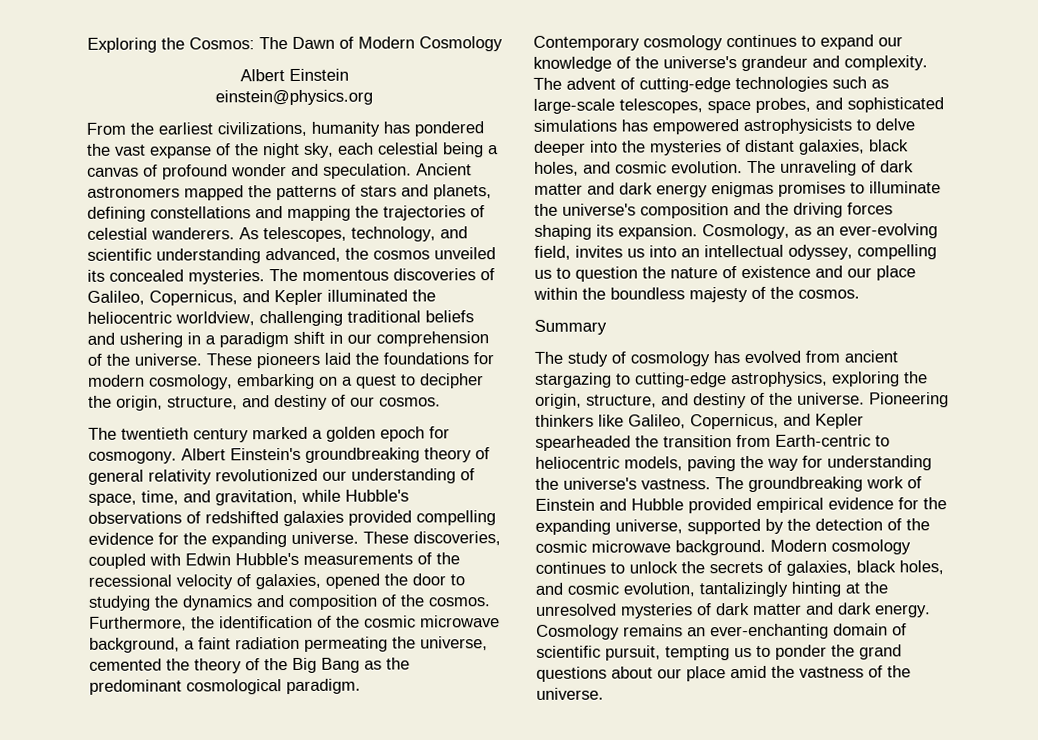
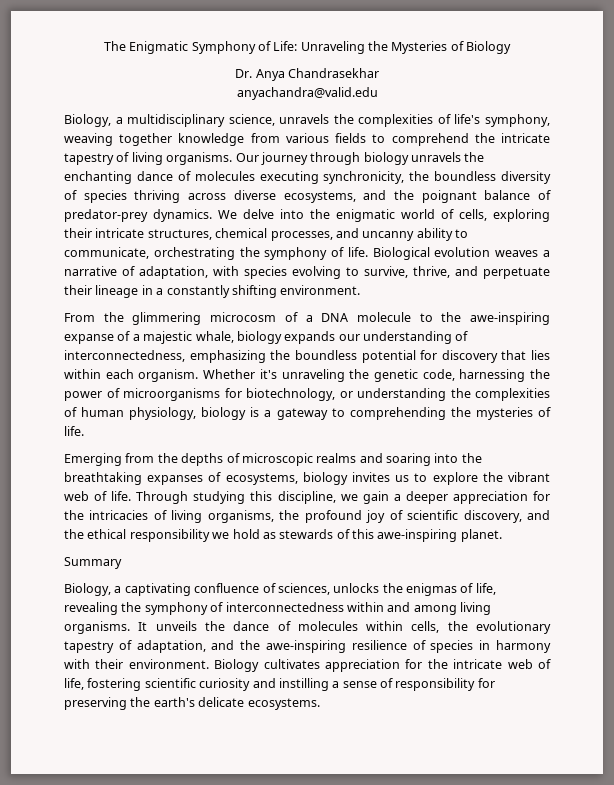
[86,36,503,53] [239,68,349,82] [215,89,373,106] [86,121,484,137] [87,142,499,159] [87,163,472,180] [87,184,492,201] [87,205,485,222] [87,226,468,243] [87,247,496,264] [87,268,495,285] [87,289,436,306] [87,310,474,327] [87,331,489,348] [87,352,494,369] [88,373,484,390] [88,394,441,411] [88,426,450,443] [88,447,490,464] [88,468,475,485] [88,489,409,506] [88,510,496,527] [88,531,501,548] [88,552,460,569] [88,573,465,590] [88,594,491,611] [89,615,500,631] [89,636,488,653] [89,657,410,674] [89,678,361,695] [533,34,903,51] [533,55,928,72] [533,76,889,93] [533,97,944,114] [533,118,915,135] [534,139,909,156] [534,160,914,176] [534,181,941,198] [534,202,893,219] [534,223,938,240] [534,244,937,260] [534,265,916,282] [533,286,860,303] [534,319,607,335] [534,350,898,367] [535,371,928,388] [535,392,949,409] [535,413,864,430] [535,434,890,451] [535,455,932,472] [535,476,922,492] [535,497,947,514] [535,518,930,535] [535,539,911,556] [535,560,944,576] [535,581,888,598] [536,602,931,619] [536,623,907,640] [536,644,902,661] [536,665,911,682] [536,687,604,700] Exploring the Cosmos: The Dawn of Modern Cosmology // Albert Einstein // einstein@physics.org // From the earliest civilizations, humanity has pondered the vast expanse of the night sky, each celestial being a canvas of profound wonder and speculation. Ancient astronomers mapped the patterns of stars and planets, defining constellations and mapping the trajectories of celestial wanderers. As telescopes, technology, and scientific understanding advanced, the cosmos unveiled its concealed mysteries. The momentous discoveries of Galileo, Copernicus, and Kepler illuminated the heliocentric worldview, challenging traditional beliefs and ushering in a paradigm shift in our comprehension of the universe. These pioneers laid the foundations for modern cosmology, embarking on a quest to decipher the origin, structure, and destiny of our cosmos. // The twentieth century marked a golden epoch for cosmogony. Albert Einstein's groundbreaking theory of general relativity revolutionized our understanding of space, time, and gravitation, while Hubble's observations of redshifted galaxies provided compelling evidence for the expanding universe. These discoveries, coupled with Edwin Hubble's measurements of the recessional velocity of galaxies, opened the door to studying the dynamics and composition of the cosmos. Furthermore, the identification of the cosmic microwave background, a faint radiation permeating the universe, cemented the theory of the Big Bang as the predominant cosmological paradigm. // Contemporary cosmology continues to expand our knowledge of the universe's grandeur and complexity. The advent of cutting-edge technologies such as large-scale telescopes, space probes, and sophisticated simulations has empowered astrophysicists to delve deeper into the mysteries of distant galaxies, black holes, and cosmic evolution. The unraveling of dark matter and dark energy enigmas promises to illuminate the universe's composition and the driving forces shaping its expansion. Cosmology, as an ever-evolving field, invites us into an intellectual odyssey, compelling us to question the nature of existence and our place within the boundless majesty of the cosmos. // Summary // The study of cosmology has evolved from ancient stargazing to cutting-edge astrophysics, exploring the origin, structure, and destiny of the universe. Pioneering thinkers like Galileo, Copernicus, and Kepler spearheaded the transition from Earth-centric to heliocentric models, paving the way for understanding the universe's vastness. The groundbreaking work of Einstein and Hubble provided empirical evidence for the expanding universe, supported by the detection of the cosmic microwave background. Modern cosmology continues to unlock the secrets of galaxies, black holes, and cosmic evolution, tantalizingly hinting at the unresolved mysteries of dark matter and dark energy. Cosmology remains an ever-enchanting domain of scientific pursuit, tempting us to ponder the grand questions about our place amid the vastness of the universe. -> [103,41,512,54] [235,68,379,81] [236,87,378,100] [64,114,550,127] [64,133,550,146] [64,152,485,165] [64,171,551,184] [64,190,551,203] [64,209,550,222] [64,228,468,241] [64,247,550,260] [64,266,550,279] [64,285,361,298] [64,312,550,325] [64,331,469,344] [64,350,550,363] [64,369,550,382] [64,388,550,401] [64,407,551,420] [64,426,84,436] [64,453,482,466] [64,472,550,485] [64,491,550,504] [64,510,550,523] [64,529,502,542] [64,557,122,569] [64,583,496,596] [64,602,491,615] [64,621,552,634] [64,640,551,653] [64,659,551,672] [64,678,495,691] [64,697,320,710] The Enigmatic Symphony of Life: Unraveling the Mysteries of Biology // Dr. Anya Chandrasekhar // anyachandra@valid.edu // Biology, a multidisciplinary science, unravels the complexities of life's symphony, weaving together knowledge from various fields to comprehend the intricate tapestry of living organisms. Our journey through biology unravels the enchanting dance of molecules executing synchronicity, the boundless diversity of species thriving across diverse ecosystems, and the poignant balance of predator-prey dynamics. We delve into the enigmatic world of cells, exploring their intricate structures, chemical processes, and uncanny ability to communicate, orchestrating the symphony of life. Biological evolution weaves a narrative of adaptation, with species evolving to survive, thrive, and perpetuate their lineage in a constantly shifting environment. // From the glimmering microcosm of a DNA molecule to the awe-inspiring expanse of a majestic whale, biology expands our understanding of interconnectedness, emphasizing the boundless potential for discovery that lies within each organism. Whether it's unraveling the genetic code, harnessing the power of microorganisms for biotechnology, or understanding the complexities of human physiology, biology is a gateway to comprehending the mysteries of life. // Emerging from the depths of microscopic realms and soaring into the breathtaking expanses of ecosystems, biology invites us to explore the vibrant web of life. Through studying this discipline, we gain a deeper appreciation for the intricacies of living organisms, the profound joy of scientific discovery, and the ethical responsibility we hold as stewards of this awe-inspiring planet. // Summary // Biology, a captivating confluence of sciences, unlocks the enigmas of life, revealing the symphony of interconnectedness within and among living organisms. It unveils the dance of molecules within cells, the evolutionary tapestry of adaptation, and the awe-inspiring resilience of species in harmony with their environment. Biology cultivates appreciation for the intricate web of life, fostering scientific curiosity and instilling a sense of responsibility for preserving the earth's delicate ecosystems.

